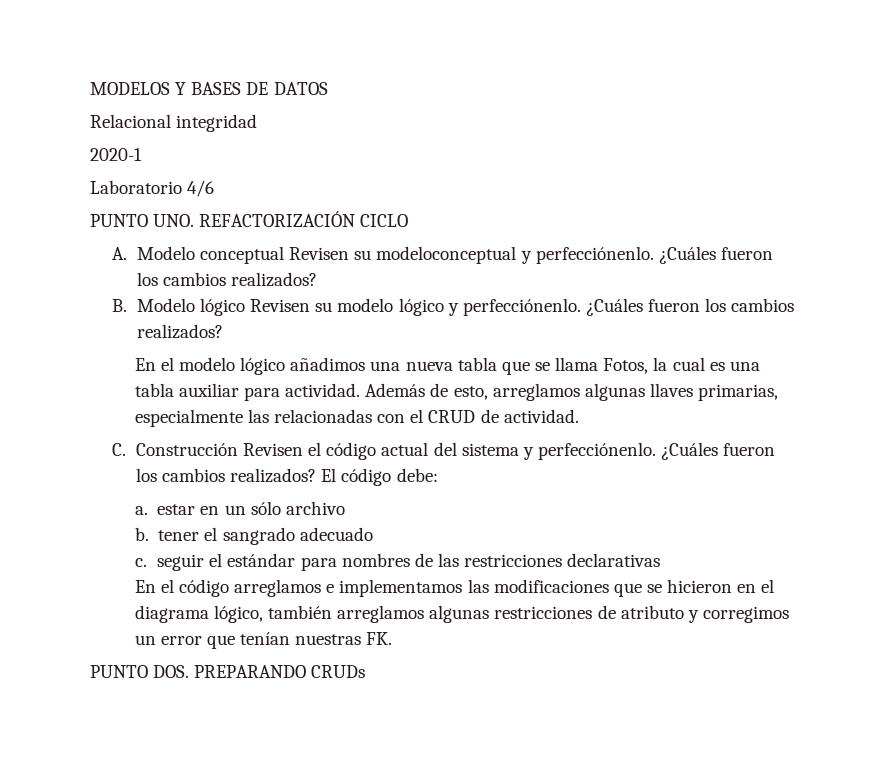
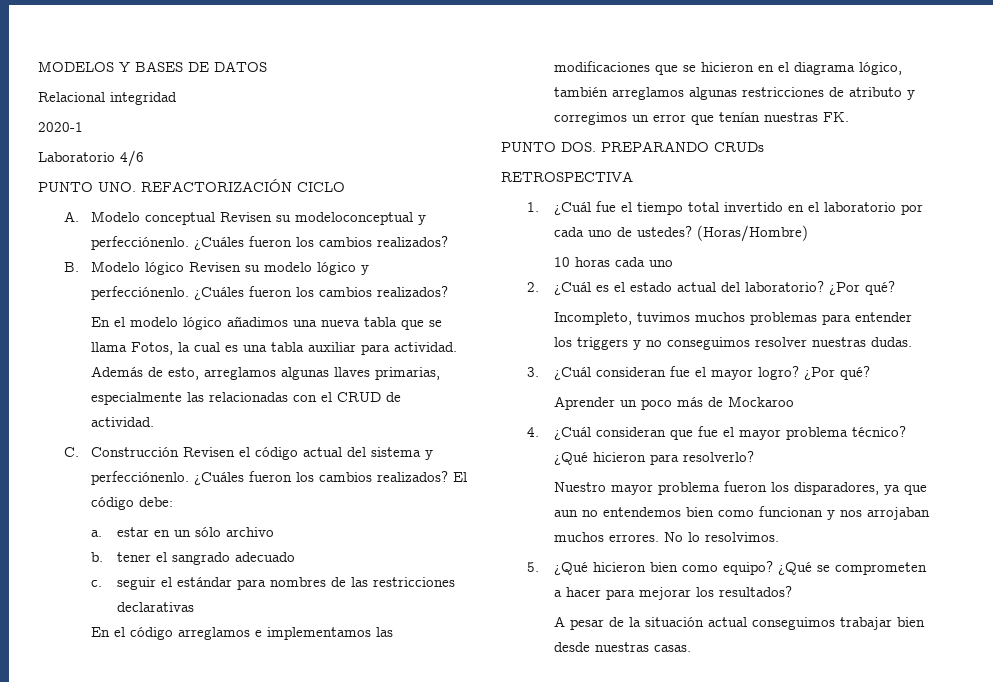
(366, 671) none -> [501,171,633,182] [527,201,923,215] [553,225,808,242] [553,257,673,267] [527,281,895,295] [553,312,912,325] [553,337,912,350] [527,366,870,380] [553,396,794,410] [527,426,906,440] [553,451,754,465] [553,481,927,495] [553,506,930,520] [553,532,779,542] [527,561,927,575] [553,586,792,600] [553,616,925,630] [553,642,691,652] // RETROSPECTIVA // 1. ¿Cuál fue el tiempo total invertido en el laboratorio por cada uno de ustedes? (Horas/Hombre) // 10 horas cada uno // 2. ¿Cuál es el estado actual del laboratorio? ¿Por qué? // Incompleto, tuvimos muchos problemas para entender los triggers y no conseguimos resolver nuestras dudas. // 3. ¿Cuál consideran fue el mayor logro? ¿Por qué? // Aprender un poco más de Mockaroo // 4. ¿Cuál consideran que fue el mayor problema técnico? ¿Qué hicieron para resolverlo? // Nuestro mayor problema fueron los disparadores, ya que aun no entendemos bien como funcionan y nos arrojaban muchos errores. No lo resolvimos. // 5. ¿Qué hicieron bien como equipo? ¿Qué se comprometen a hacer para mejorar los resultados? // A pesar de la situación actual conseguimos trabajar bien desde nuestras casas.

